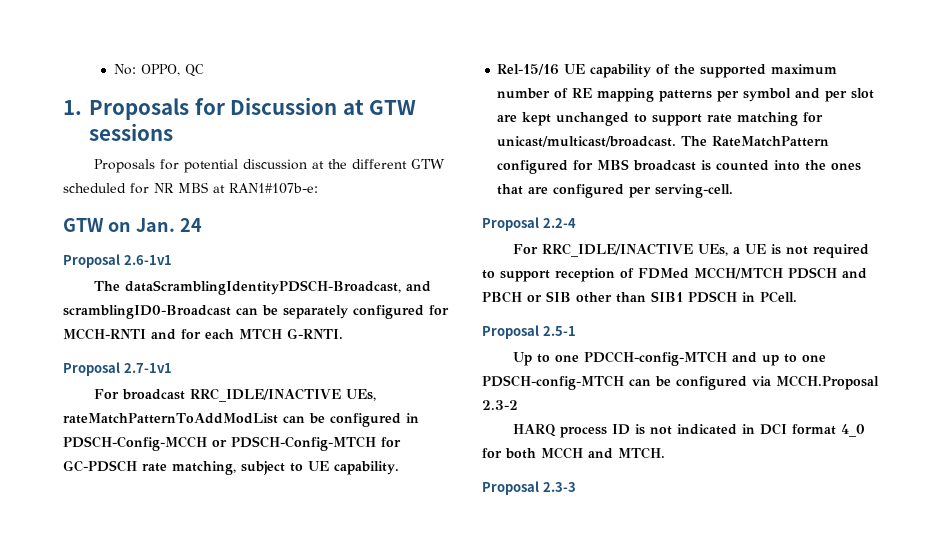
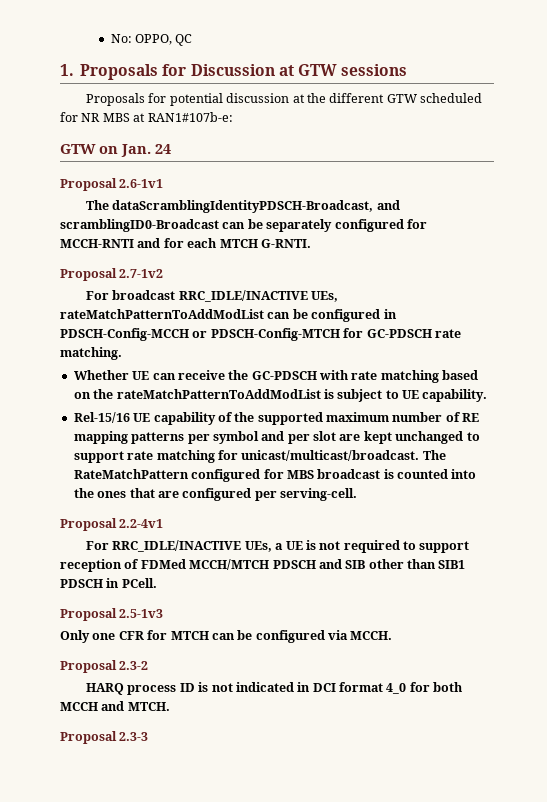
[123,363,172,373] 2.7-1v1 -> [119,269,164,278] 2.7-1v2
[172,461,236,475] matching, -> [60,347,122,360] [73,370,479,383] [73,389,334,399] matching. // Whether UE can receive the GC-PDSCH with rate matching based on the rateMatchPatternToAddModList is
[542,218,576,228] 2.2-4 -> [119,519,164,528] 2.2-4v1
[482,291,542,303] PBCH or -> (342, 564) none
[542,326,576,336] [513,351,827,366] [482,375,624,390] 2.5-1 // Up to one PDCCH-config-MTCH and up to one PDSCH-config-MTCH -> [119,609,164,618] [60,630,209,643] 2.5-1v3 // Only one CFR for MTCH
[776,375,879,390] MCCH.Proposal -> [350,631,393,640] [60,660,117,673] MCCH. // Proposal

